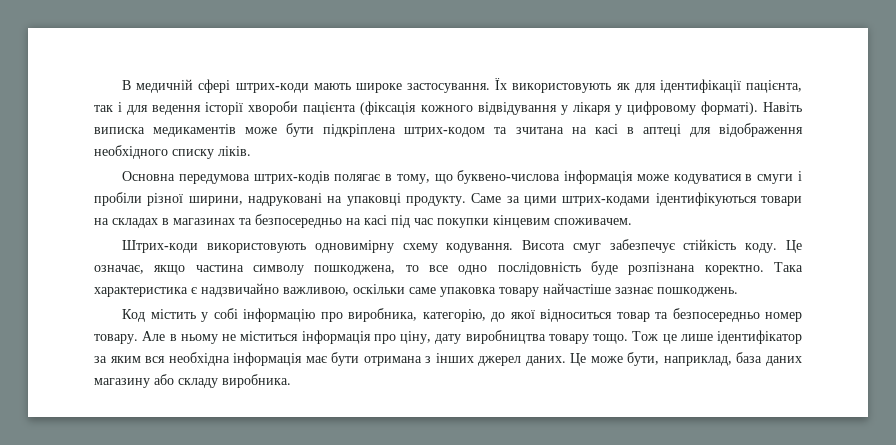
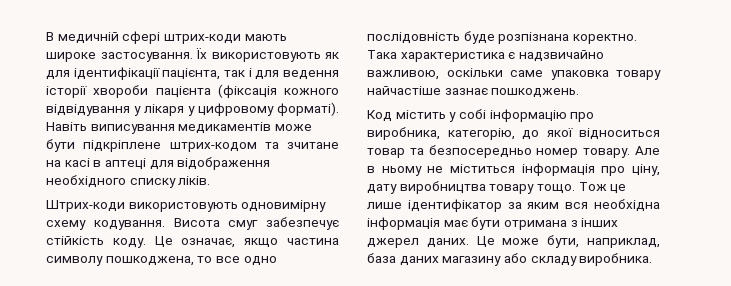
[94,127,145,134] виписка -> [90,124,175,134] виписування
[323,124,397,137] підкріплена -> [83,140,162,152] підкріплене
[515,127,564,134] зчитана -> [287,142,339,149] зчитане
[122,170,803,184] [94,192,802,206] [94,214,632,228] // Основна передумова штрих-кодів полягає в тому, що буквено-числова інформація може кодуватися в смуги і пробіли різної ширини, надруковані на упаковці продукту. Саме за цими штрих-кодами ідентифікуються товари на складах в магазинах та безпосередньо на касі під час покупки кінцевим споживачем. -> (211, 180) none

